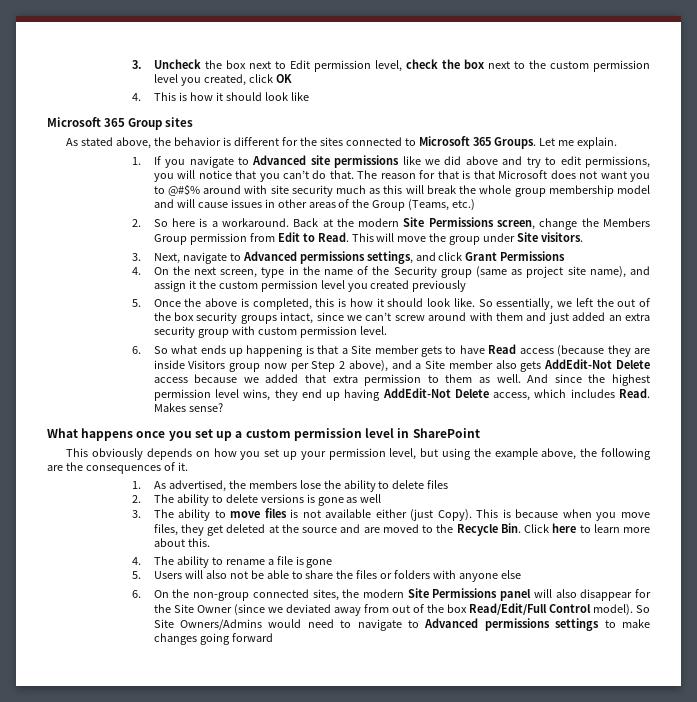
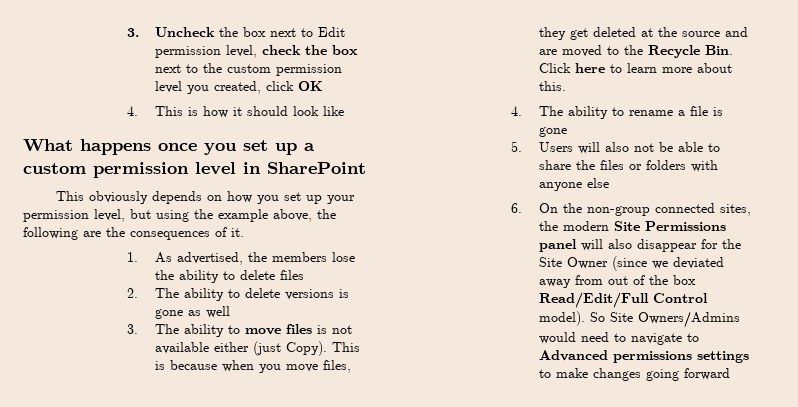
[47,117,194,130] [66,136,617,149] [132,155,650,168] [153,170,650,182] [153,184,650,197] [153,199,476,211] [132,217,650,230] [153,232,584,245] [132,251,566,264] [132,266,651,278] [153,280,467,292] [132,298,650,310] [153,312,650,324] [153,326,387,338] [132,344,651,357] [153,359,651,372] [153,374,651,386] [153,388,651,401] [153,403,223,412] // Microsoft 365 Group sites // As stated above, the behavior is different for the sites connected to Microsoft 365 Groups. Let me explain. // 1. If you navigate to Advanced site permissions like we did above and try to edit permissions, you will notice that you can’t do that. The reason for that is that Microsoft does not want you to @#$% around with site security much as this will break the whole group membership model and will cause issues in other areas of the Group (Teams, etc.) // 2. So here is a workaround. Back at the modern Site Permissions screen, change the Members Group permission from Edit to Read. This will move the group under Site visitors. // 3. Next, navigate to Advanced permissions settings, and click Grant Permissions // 4. On the next screen, type in the name of the Security group (same as project site name), and assign it the custom permission level you created previously // 5. Once the above is completed, this is how it should look like. So essentially, we left the out of the box security groups intact, since we can’t screw around with them and just added an extra security group with custom permission level. // 6. So what ends up happening is that a Site member gets to have Read access (because they are inside Visitors group now per Step 2 above), and a Site member also gets AddEdit-Not Delete access because we added that extra permission to them as well. And since the highest permission level wins, they end up having AddEdit-Not Delete access, which includes Read. Makes sense? -> (344, 111) none

